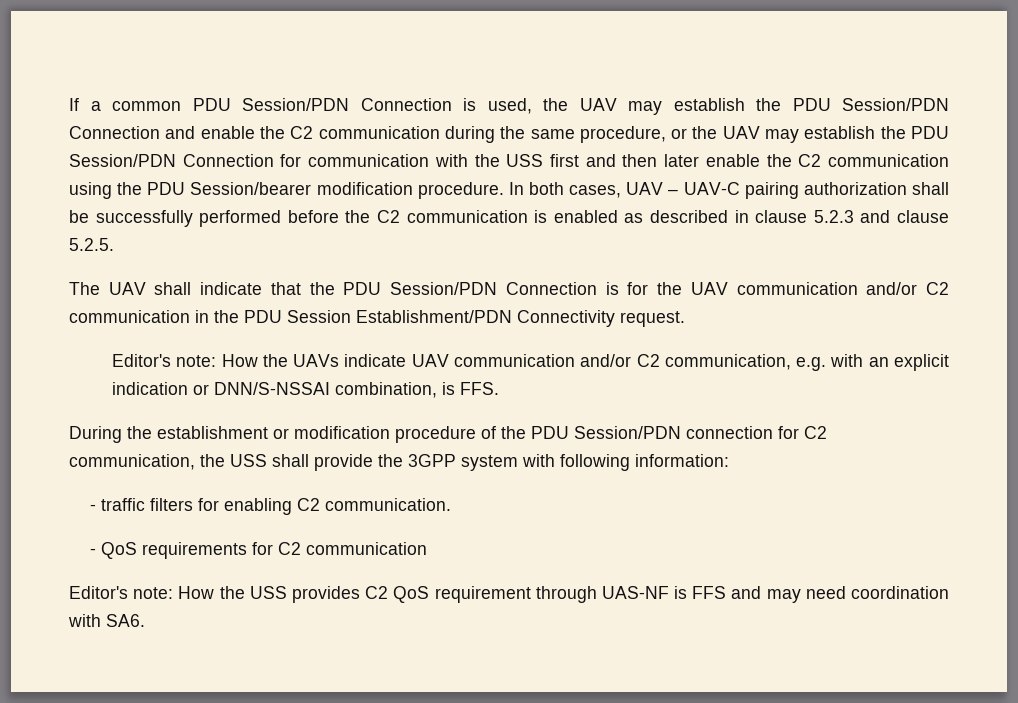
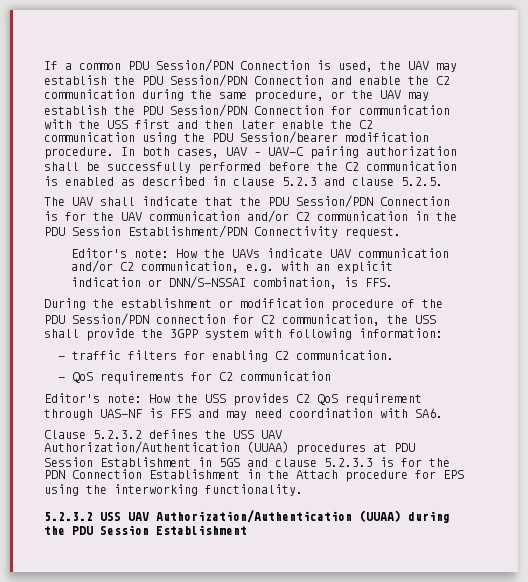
(145, 620) none -> [44,429,282,439] [44,441,415,455] [44,457,450,467] [44,469,464,482] [44,484,303,496] [44,510,450,523] [44,525,247,535] // Clause 5.2.3.2 defines the USS UAV Authorization/Authentication (UUAA) procedures at PDU Session Establishment in 5GS and clause 5.2.3.3 is for the PDN Connection Establishment in the Attach procedure for EPS using the interworking functionality. // 5.2.3.2 USS UAV Authorization/Authentication (UUAA) during the PDU Session Establishment

